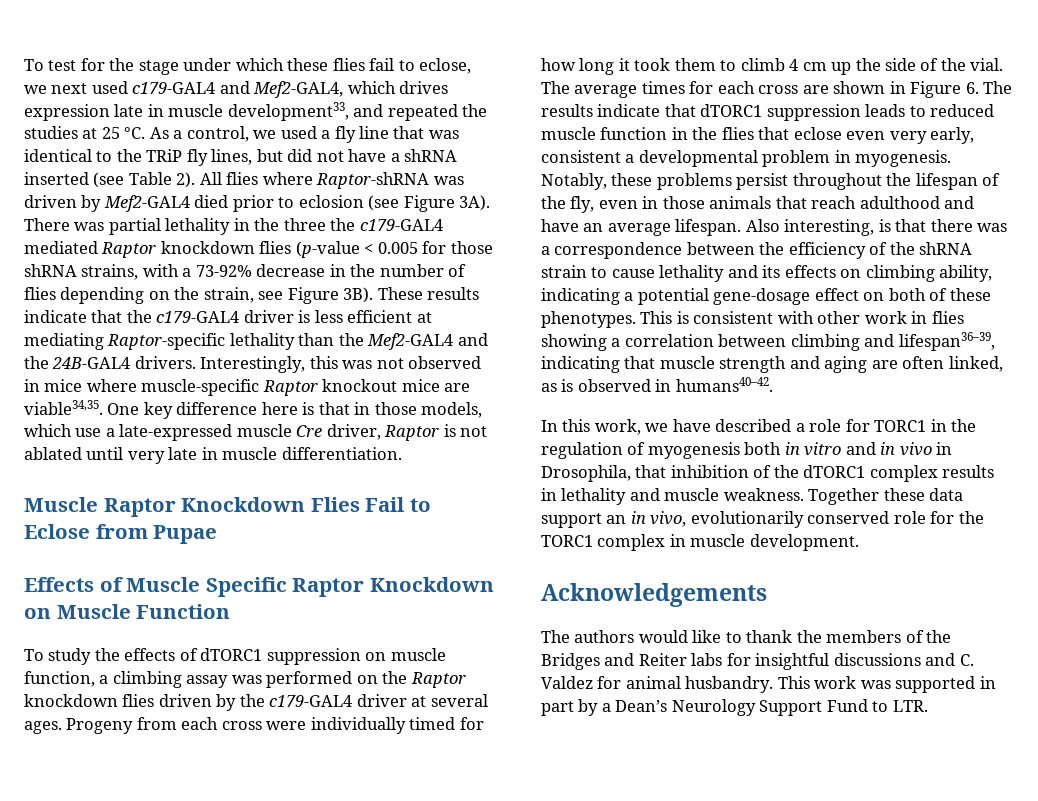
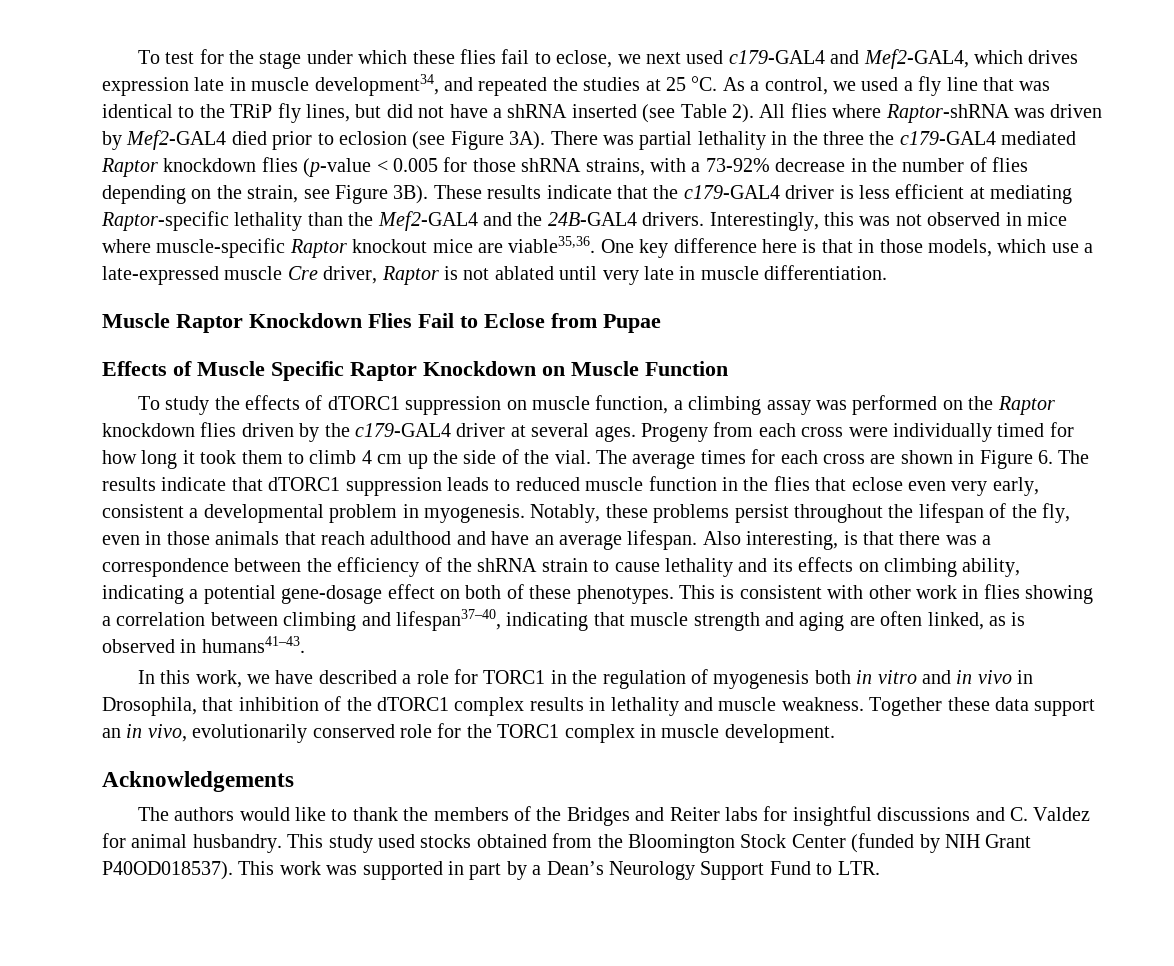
[227,102,349,121] development33, -> [314,74,439,96] development34,
[24,400,103,415] viable34,35. -> [508,236,596,253] viable35,36.
[898,332,995,351] lifespan36–39, -> [396,609,501,631] lifespan37–40,
[675,377,773,392] humans40–42. -> [201,636,305,653] humans41–43.
(810, 682) none -> [328,833,1032,853] [102,861,275,880] study used stocks obtained from the Bloomington Stock Center (funded by NIH Grant P40OD018537). This

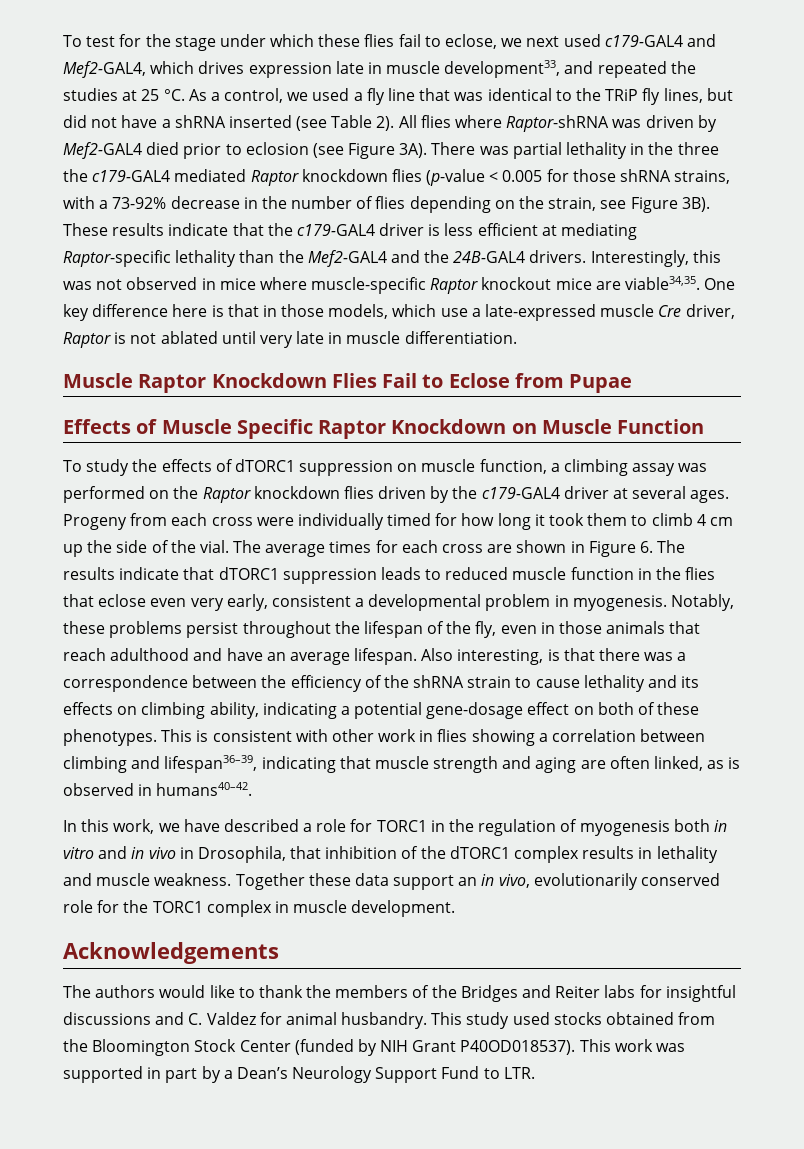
[314,74,439,96] development34, -> [444,60,561,78] development33,
[508,236,596,253] viable35,36. -> [625,276,701,290] viable34,35.
[396,609,501,631] lifespan37–40, -> [164,755,258,773] lifespan36–39,
[201,636,305,653] humans41–43. -> [156,782,253,796] humans40–42.

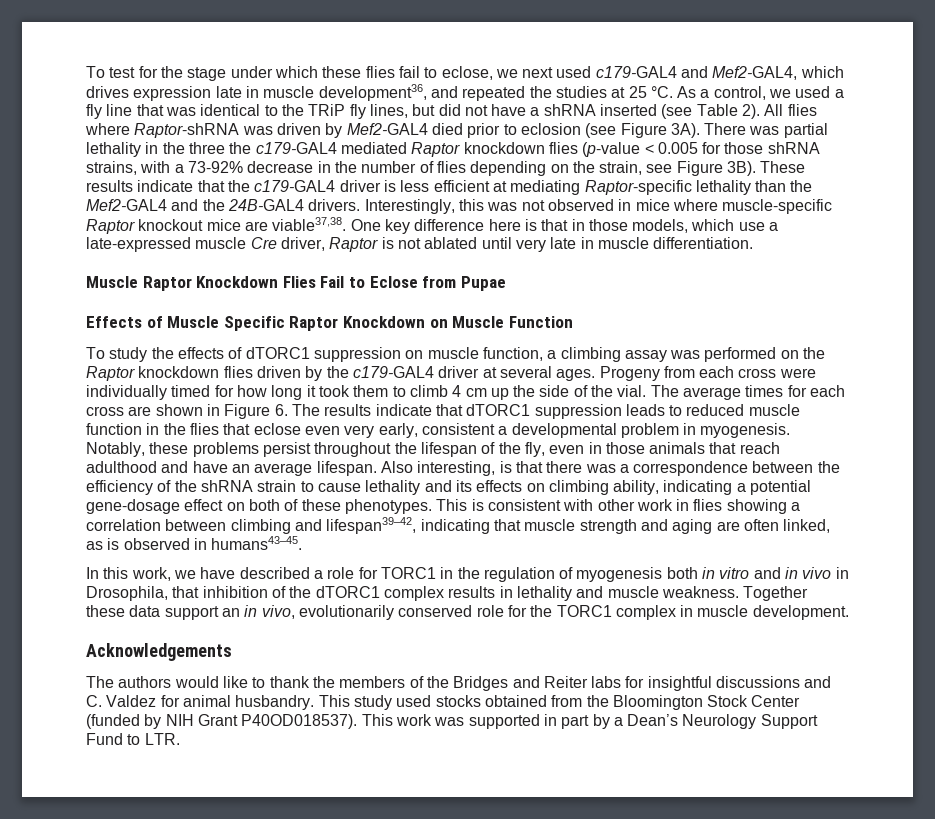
[444,60,561,78] development33, -> [318,84,427,101] development36,
[625,276,701,290] viable34,35. -> [272,217,347,231] viable37,38.
[164,755,258,773] lifespan36–39, -> [326,517,417,534] lifespan39–42,
[156,782,253,796] humans40–42. -> [211,536,303,550] humans43–45.

